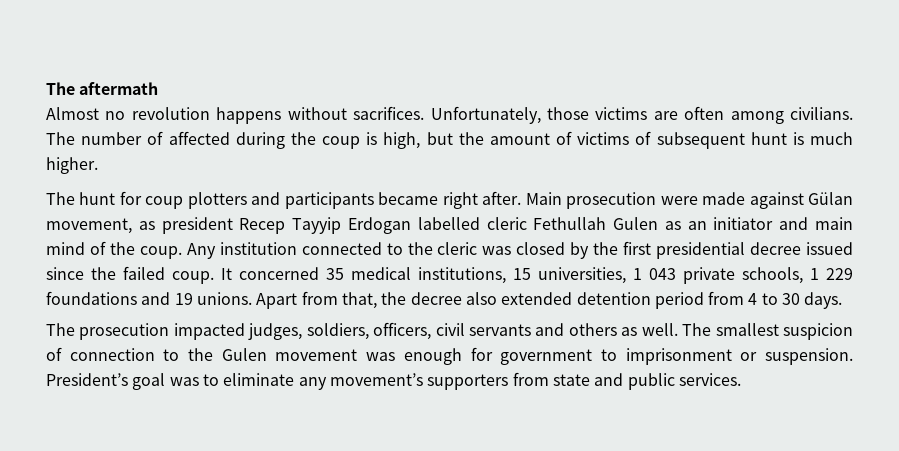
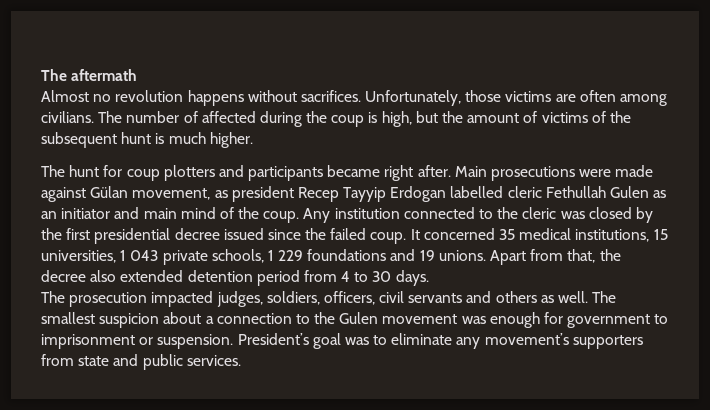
(652, 138) none -> [609,111,631,123] the
[566,192,657,209] prosecution -> [491,166,576,181] prosecutions
[46,347,62,361] of -> [163,312,214,324] about a

